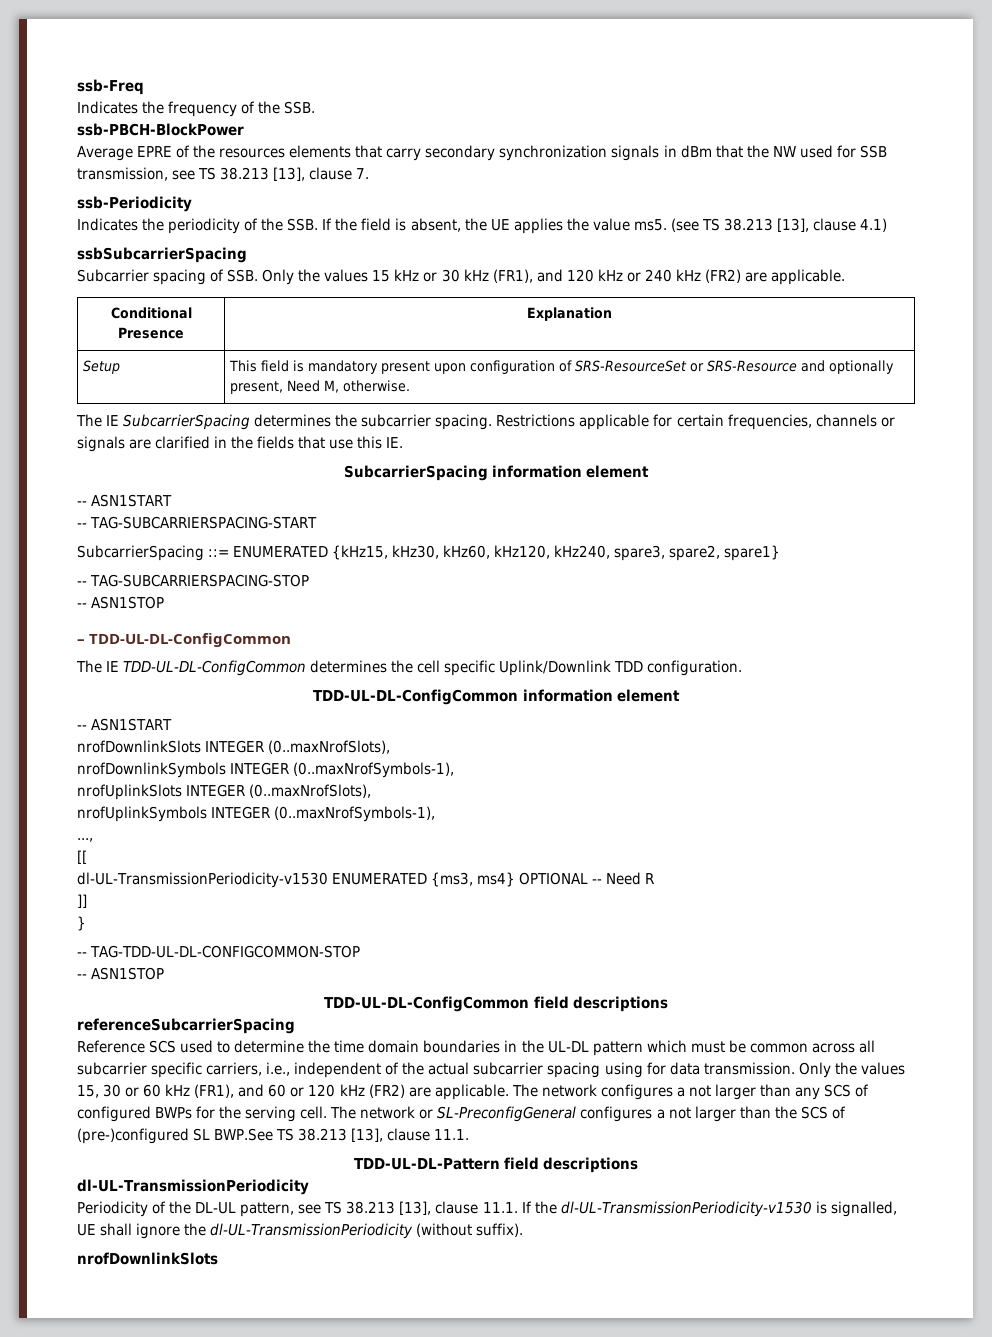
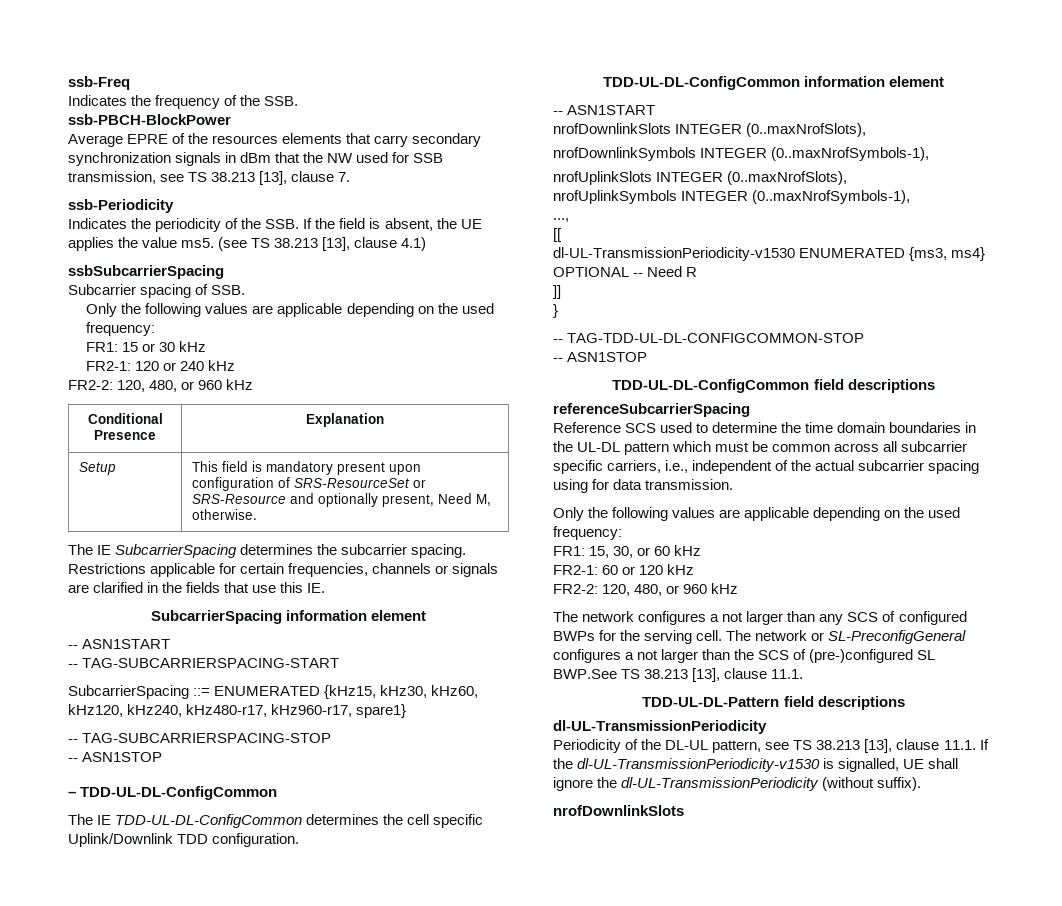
[262,269,420,285] Only the values 15 kHz -> [86,303,494,317] [86,322,156,336] [86,342,139,352] // Only the following values are applicable depending on the used frequency: // FR1: 15
[492,269,623,283] (FR1), and 120 kHz -> [86,361,160,371] // FR2-1: 120
[704,269,846,285] (FR2) are applicable. -> [68,379,254,392] // FR2-2: 120, 480, or 960 kHz
[614,545,721,561] spare3, spare2, -> [186,704,353,717] kHz480-r17, kHz960-r17,
[798,1062,905,1078] [77,1084,122,1098] Only the values 15, 30 -> [553,507,961,521] [553,526,622,540] [553,546,634,558] // Only the following values are applicable depending on the used frequency: // FR1: 15, 30,
[194,1084,265,1098] (FR1), and -> [553,565,598,575] // FR2-1:
[368,1084,509,1100] (FR2) are applicable. -> [553,583,739,596] // FR2-2: 120, 480, or 960 kHz //

